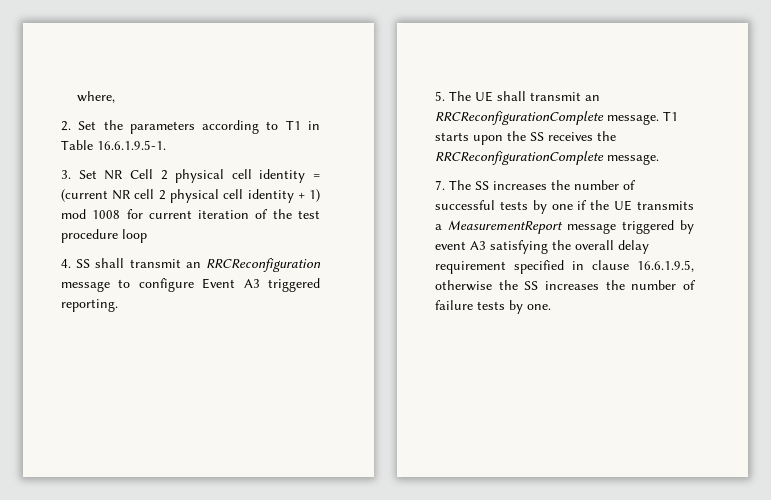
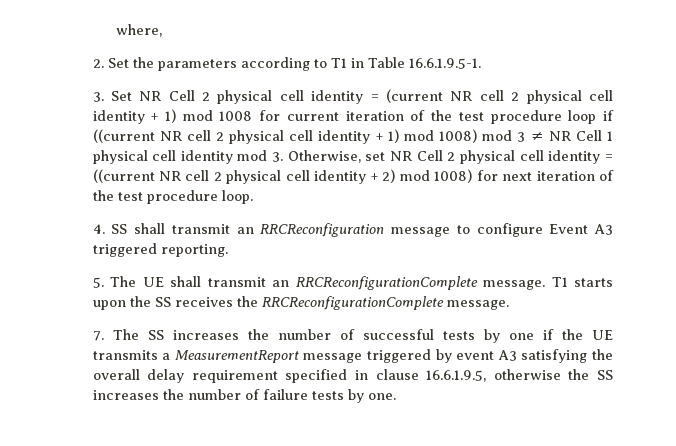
(147, 236) none -> [602,110,614,121] [92,129,614,144] [92,150,613,164] [92,169,615,184] [92,190,253,204] if ((current NR cell 2 physical cell identity + 1) mod 1008) mod 3 ≠ NR Cell 1 physical cell identity mod 3. Otherwise, set NR Cell 2 physical cell identity = ((current NR cell 2 physical cell identity + 2) mod 1008) for next iteration of the test procedure loop.

